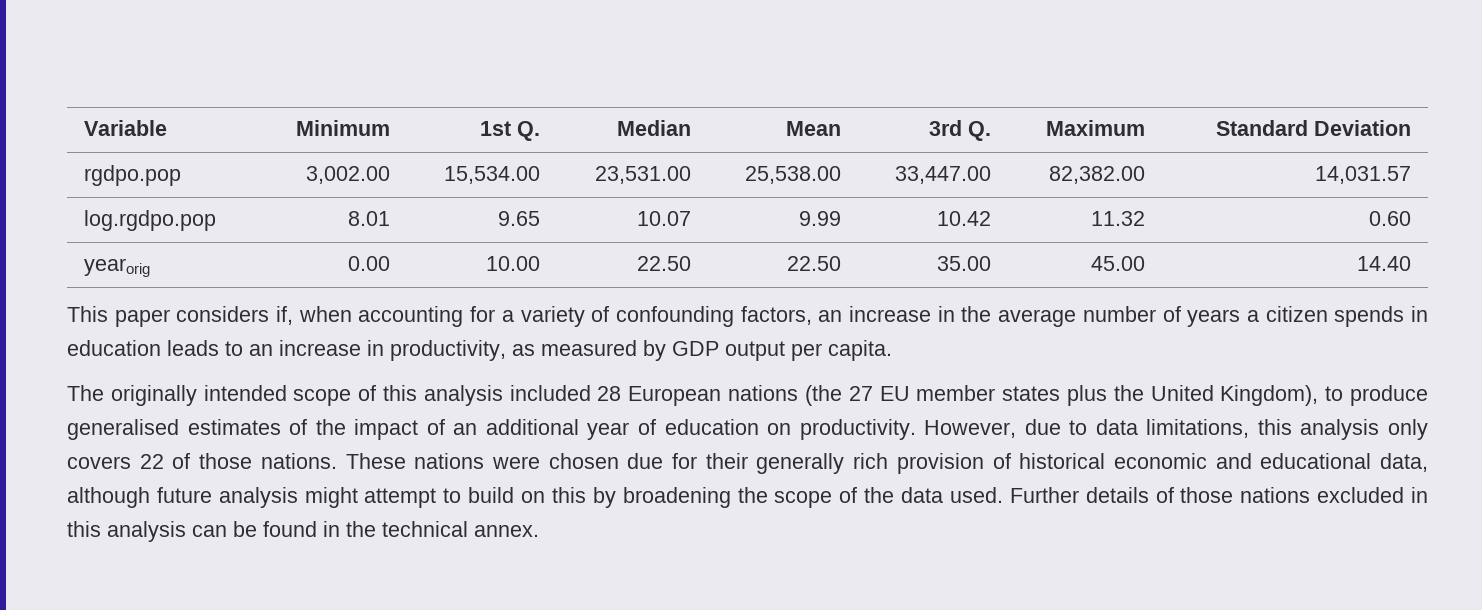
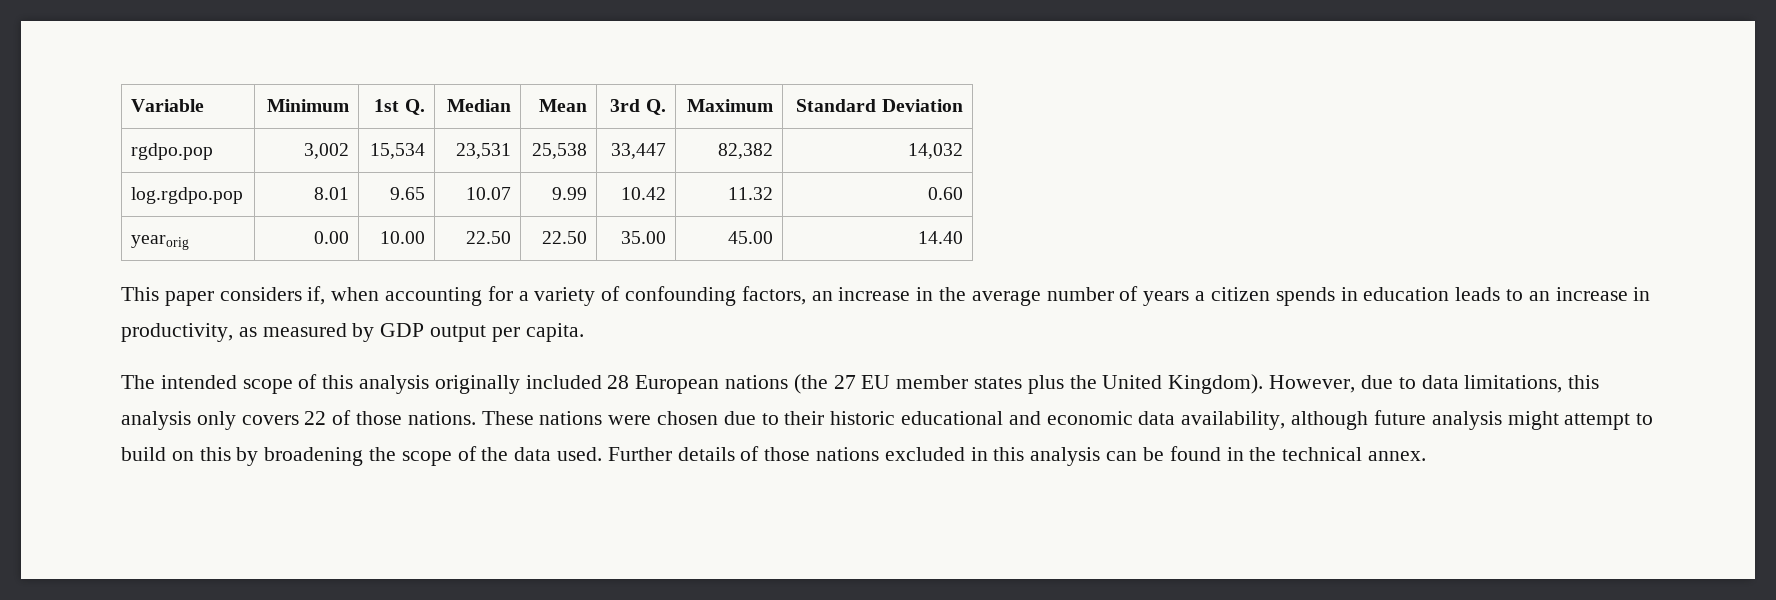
[305,166,390,184] [443,166,540,184] [594,166,691,184] [744,166,841,184] [894,166,991,184] [1048,166,1145,184] [1314,166,1411,184] 3,002.00 | 15,534.00 | 23,531.00 | 25,538.00 | 33,447.00 | 82,382.00 | 14,031.57 -> [303,143,349,159] [369,143,425,159] [455,143,511,159] [531,143,587,159] [610,143,666,159] [717,143,773,159] [907,143,963,159] 3,002 | 15,534 | 23,531 | 25,538 | 33,447 | 82,382 | 14,032
[110,385,197,406] originally -> (155, 382) none
(503, 395) none -> [434,375,520,394] originally
[1220,385,1429,406] [67,419,916,440] Kingdom), to produce generalised estimates of the impact of an additional year of education on productivity. -> [1168,374,1264,394] Kingdom).
[672,453,1429,474] for their generally rich provision of historical economic and educational data, -> [761,411,1286,430] to their historic educational and economic data availability,

